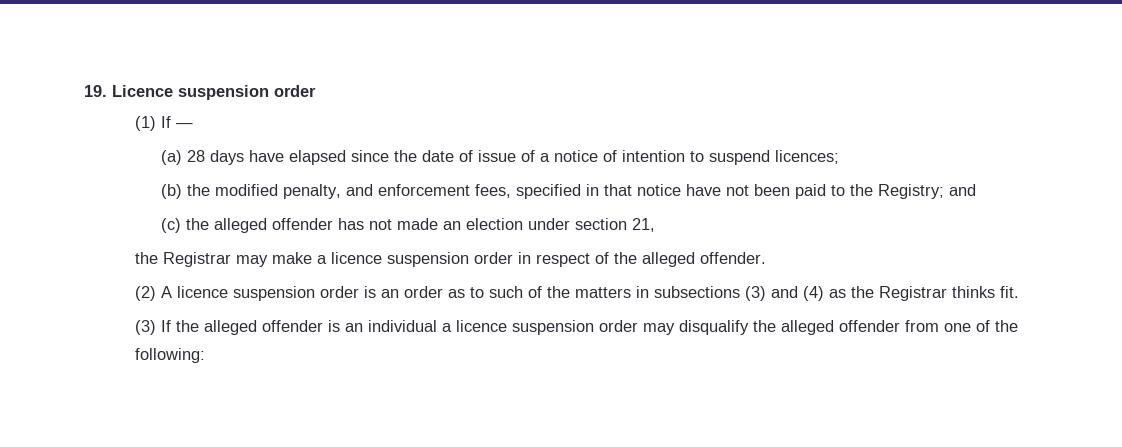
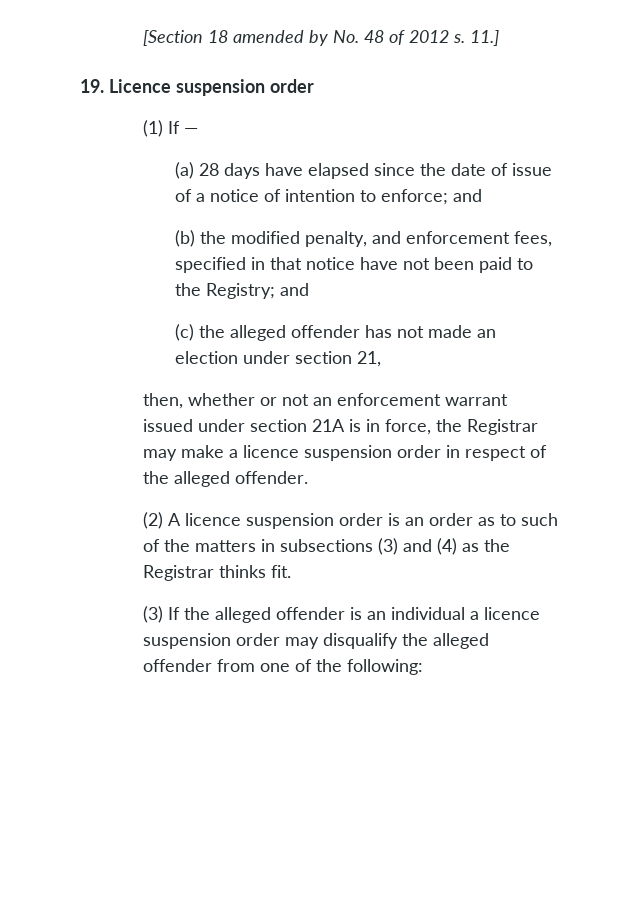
(84, 91) none -> [143,30,500,46] [Section 18 amended by No. 48 of 2012 s. 11.] //
[708,150,839,165] suspend licences; -> [381,189,483,205] enforce; and
(655, 225) none -> [143,393,509,409] [143,419,432,435] then, whether or not an enforcement warrant issued under section 21A is in force,

